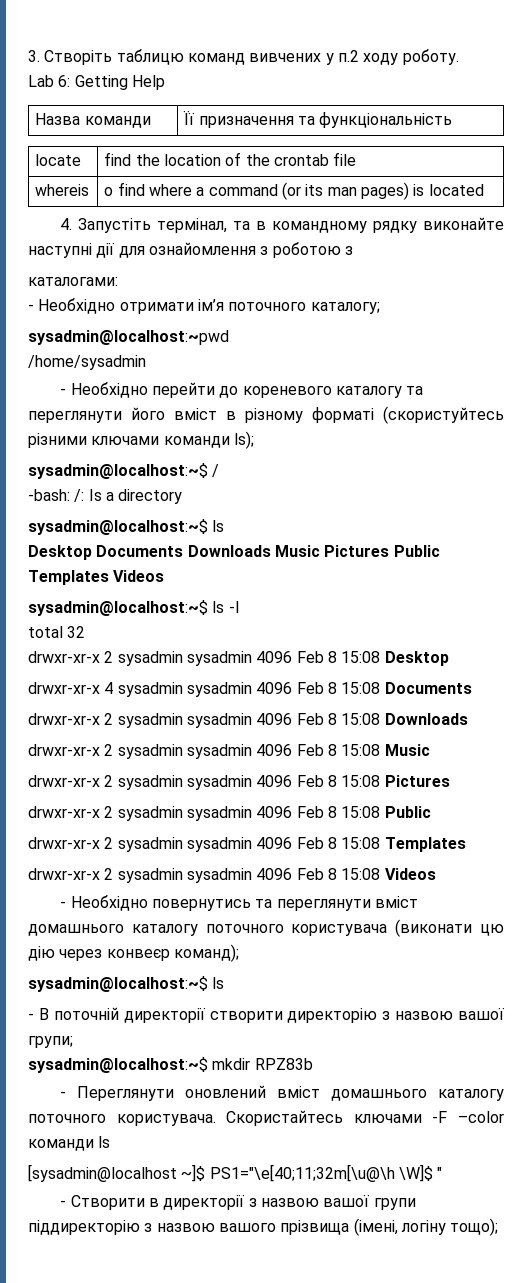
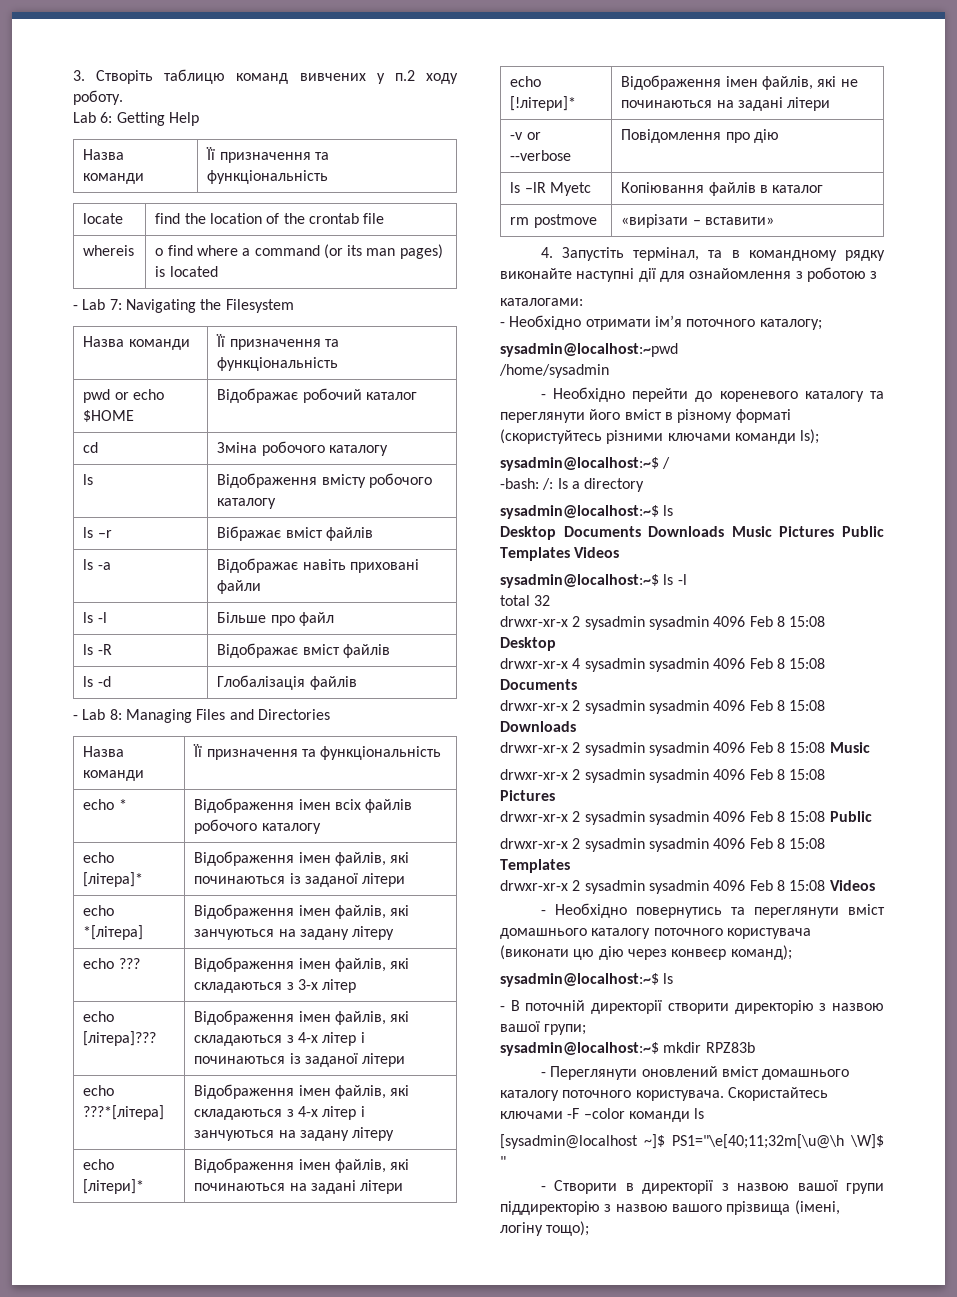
(484, 190) none -> [73,299,294,313] [83,336,190,350] [216,334,339,350] [217,357,339,371] [83,389,164,403] [83,410,135,422] [217,388,417,403] [83,442,99,453] [217,441,388,456] [83,474,94,485] [217,473,432,488] [217,498,277,509] [83,527,112,538] [217,526,373,541] [83,559,111,570] [217,558,419,573] [217,580,262,594] [83,612,107,623] [217,612,334,626] [83,644,112,655] [217,643,390,658] [83,676,111,687] [217,675,357,690] [73,709,330,723] [83,746,125,757] [83,770,145,781] [193,744,442,760] [83,799,127,810] [194,798,413,813] [194,819,321,834] [83,852,115,863] [83,872,144,887] [194,851,410,866] [194,873,406,887] [83,905,115,916] [83,925,144,940] [194,904,410,919] [194,926,395,940] [83,958,140,969] [194,957,410,972] [194,979,357,993] [83,1011,115,1022] [83,1031,157,1046] [194,1010,410,1025] [194,1032,365,1046] [194,1053,406,1067] [83,1085,115,1096] [83,1105,165,1120] [194,1084,410,1099] [194,1106,365,1120] [194,1127,395,1141] [83,1159,115,1170] [83,1179,145,1194] [194,1158,410,1173] [194,1180,404,1194] [510,76,542,87] [510,96,577,111] [621,75,858,90] [621,97,831,111] [510,132,541,140] [510,150,572,161] [621,129,779,143] [510,182,591,196] [621,182,824,196] [510,214,597,228] [621,214,774,228] // - Lab 7: Navigating the Filesystem // Назва команди | Її призначення та функціональність // pwd or echo $HOME | Відображає робочий каталог // cd | Зміна робочого каталогу // ls | Відображення вмісту робочого каталогу // ls –r | Вібражає вміст файлів // ls -a | Відображає навіть приховані файли // ls -l | Більше про файл // ls -R | Відображає вміст файлів // ls -d | Глобалізація файлів // - Lab 8: Managing Files and Directories // Назва команди | Її призначення та функціональність // echo * | Відображення імен всіх файлів робочого каталогу // echo [літера]* | Відображення імен файлів, які починаються із заданої літери // echo *[літера] | Відображення імен файлів, які занчуються на задану літеру // echo ??? | Відображення імен файлів, які складаються з 3-х літер // echo [літера]??? | Відображення імен файлів, які складаються з 4-х літер і починаються із заданої літери // echo ???*[літера] | Відображення імен файлів, які складаються з 4-х літер і занчуються на задану літеру // echo [літери]* | Відображення імен файлів, які починаються на задані літери // echo [!літери]* | Відображення імен файлів, які не починаються на задані літери // -v or --verbose | Повідомлення про дію // ls –lR Myetc | Копіювання файлів в каталог // rm postmove | «вирізати – вставити»

